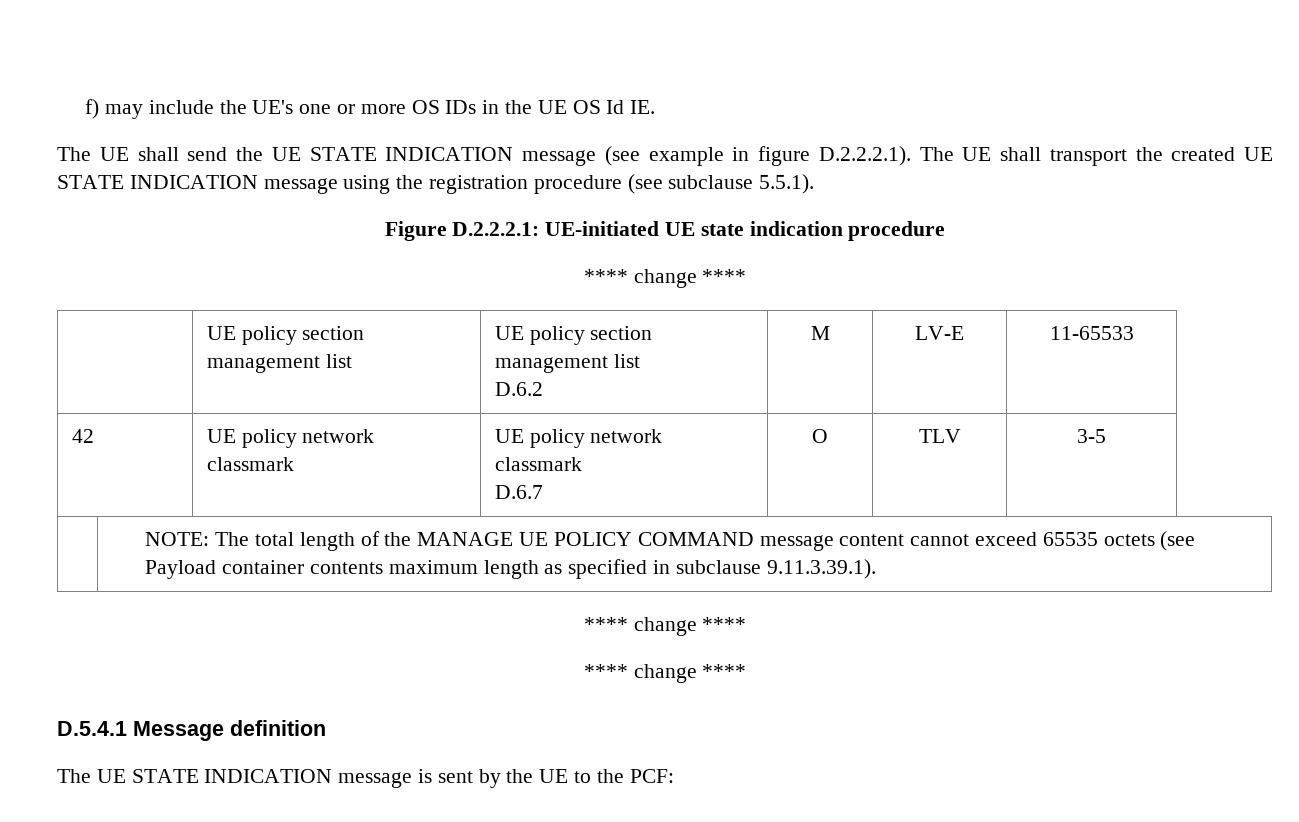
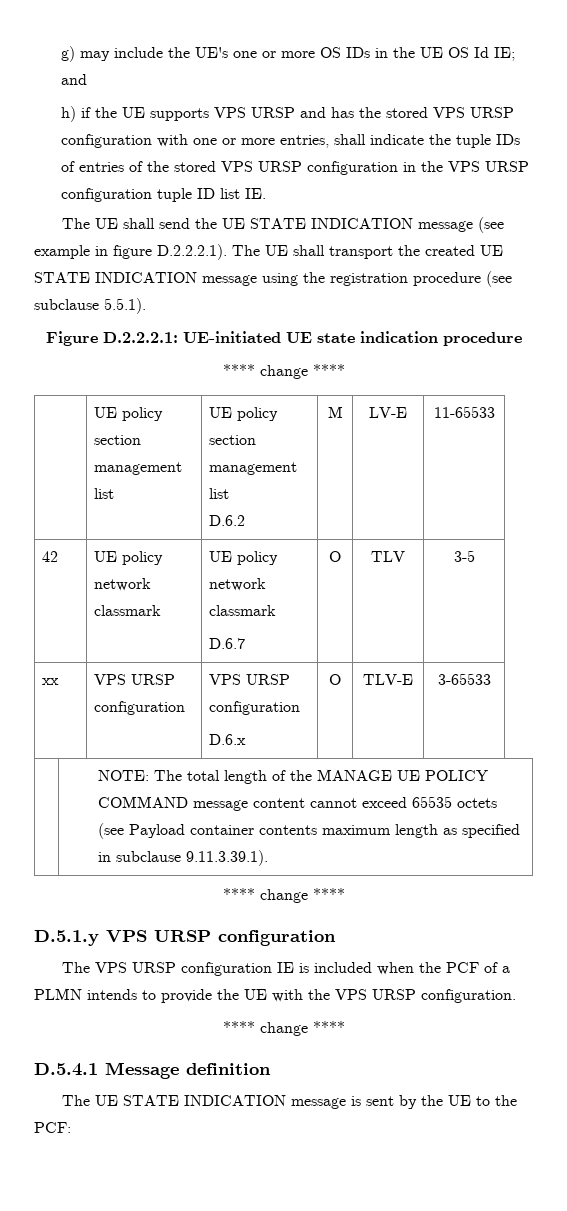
[85,99,100,119] f) -> [60,46,75,62] g)
(625, 107) none -> [493,47,515,61] [60,74,87,85] [60,106,514,122] [60,134,520,148] [60,161,529,175] [60,188,240,202] IE; and // h) if the UE supports VPS URSP and has the stored VPS URSP configuration with one or more entries, shall indicate the tuple IDs of entries of the stored VPS URSP configuration in the VPS URSP configuration tuple ID list
(1106, 436) none -> [42,678,60,685] [94,674,176,685] [94,701,186,715] [209,674,291,685] [209,701,301,715] [209,734,247,745] [329,674,341,685] [363,674,413,685] [437,673,491,685] // xx | VPS URSP configuration | VPS URSP configuration // D.6.x | O | TLV-E | 3-65533
(747, 624) none -> [34,930,336,946] [61,962,510,976] [34,988,516,1003] // D.5.1.y VPS URSP configuration // The VPS URSP configuration IE is included when the PCF of a PLMN intends to provide the UE with the VPS URSP configuration.

